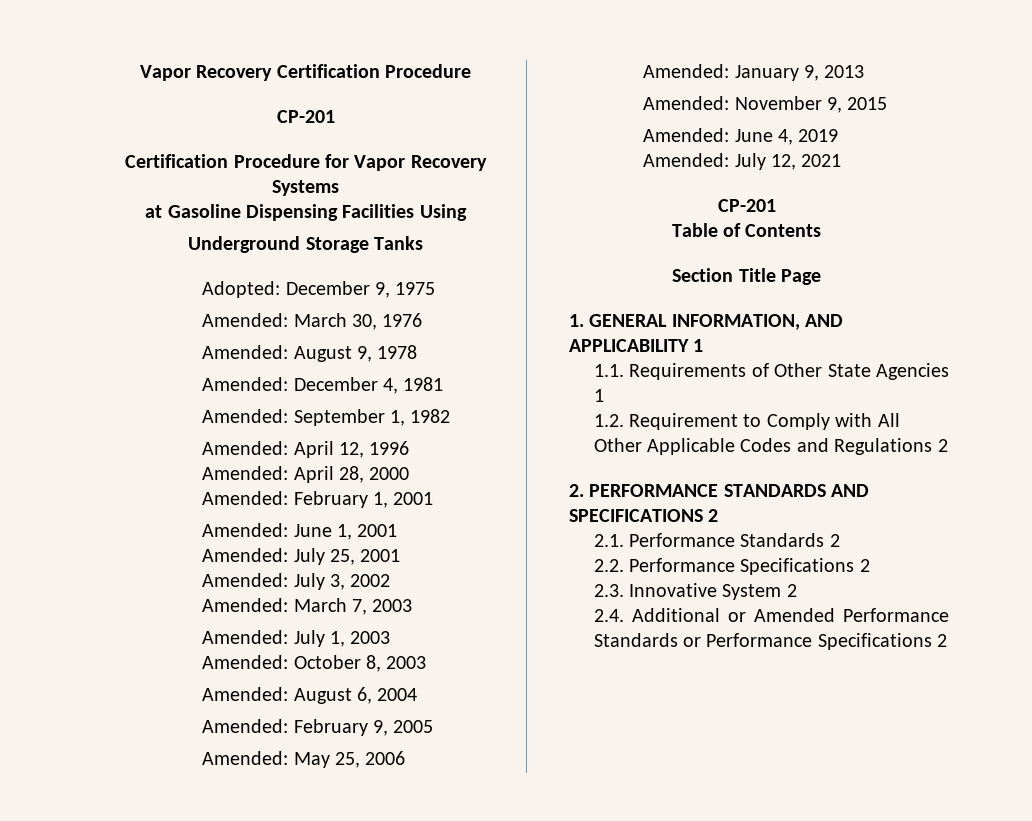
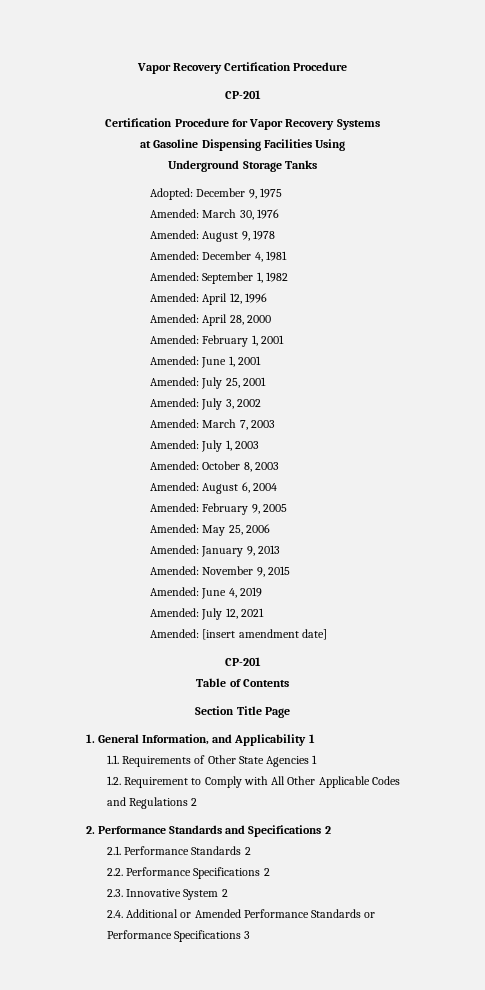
(842, 160) none -> [150,629,327,640] // Amended: [insert amendment date]
[589,314,844,330] [568,339,689,352] GENERAL INFORMATION, AND APPLICABILITY -> [97,734,307,746] General Information, and Applicability
[589,484,870,497] [568,509,703,522] PERFORMANCE STANDARDS AND SPECIFICATIONS -> [97,825,322,837] Performance Standards and Specifications
[937,634,948,647] 2 -> [244,931,251,939] 3

